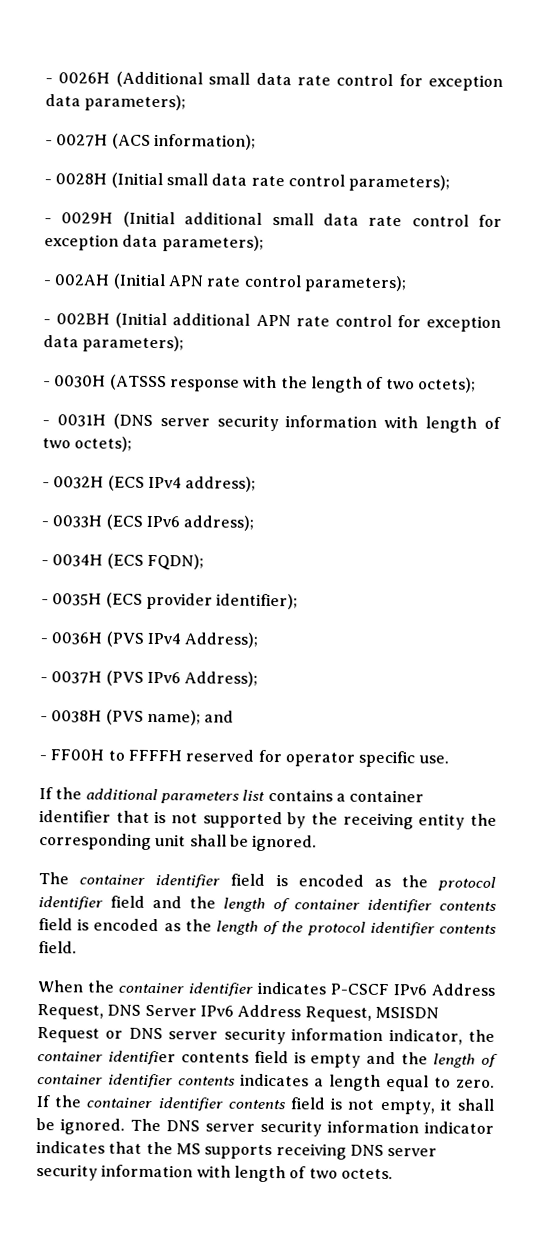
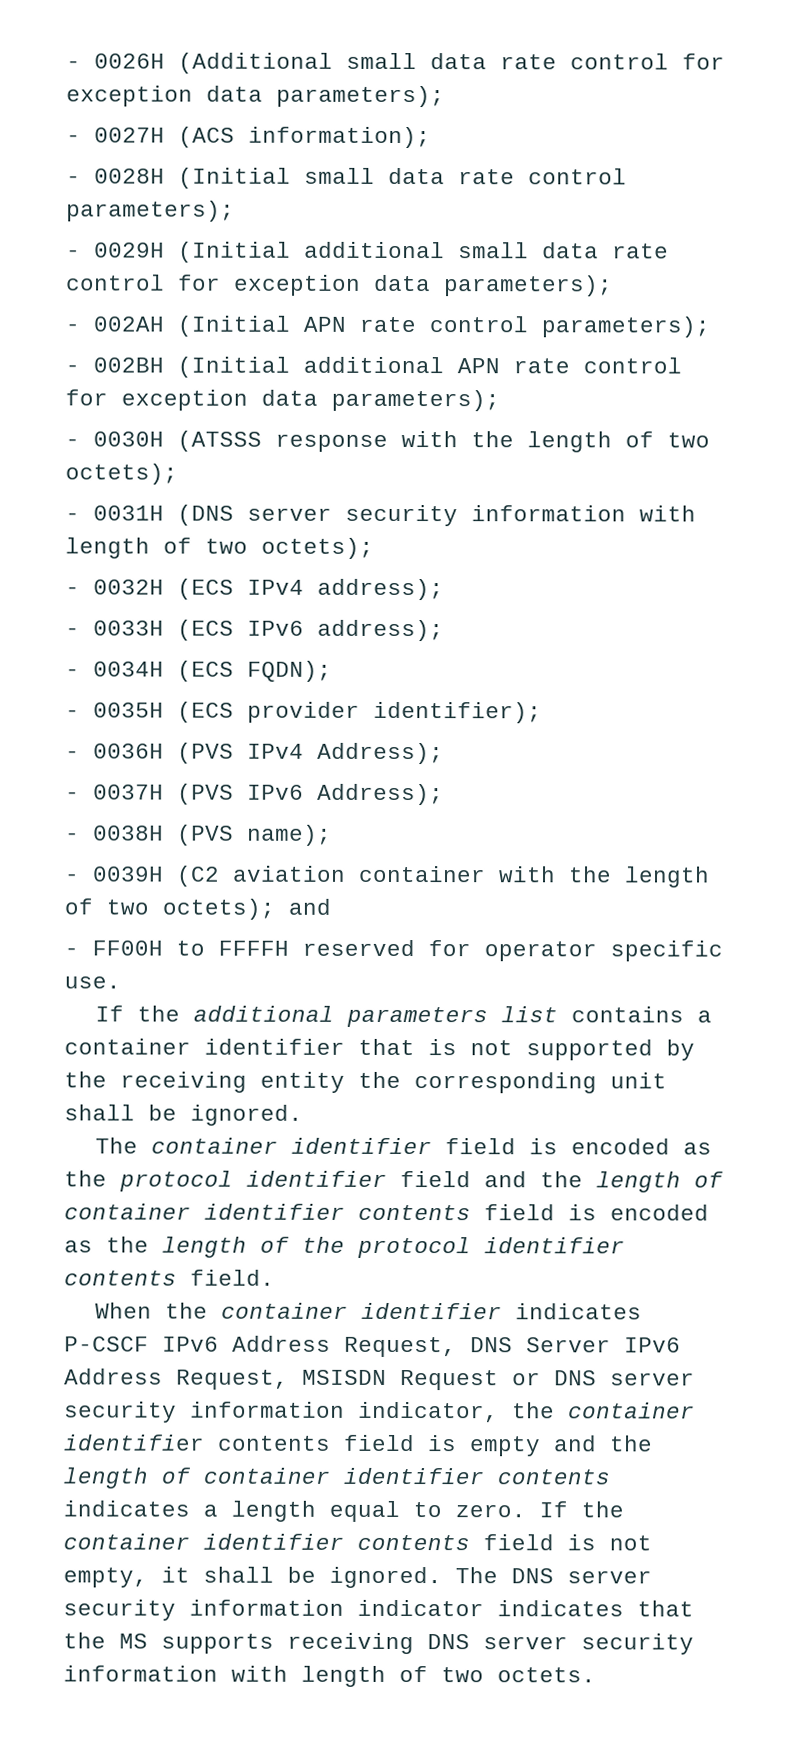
(201, 717) none -> [64,865,710,888] [64,898,275,920] // - 0039H (C2 aviation container with the length of two octets);

